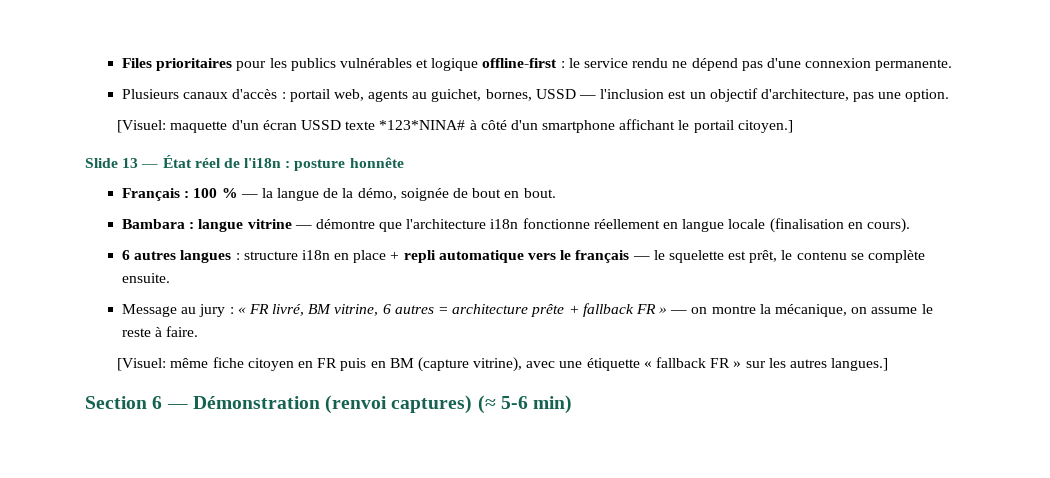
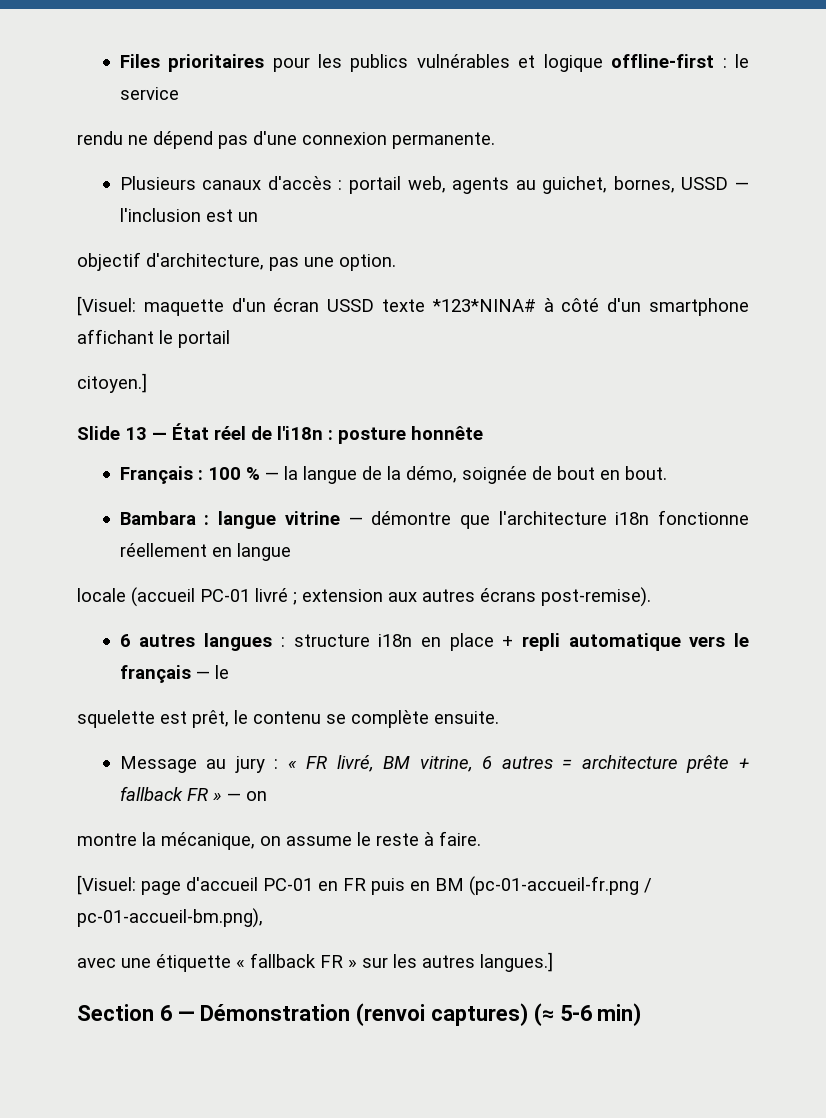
(628, 63) none -> (179, 93) //
(706, 95) none -> (258, 217) //
(734, 126) none -> (230, 339) //
[728,218,910,233] locale (finalisation en cours). -> [77,587,651,607] // locale (accueil PC-01 livré ; extension aux autres écrans post-remise).
(665, 255) none -> (229, 672) //
(708, 310) none -> (267, 796) //
[170,357,294,371] même fiche citoyen -> [141,877,313,895] page d'accueil PC-01
[417,357,523,372] (capture vitrine), -> [469,876,652,896] [77,908,263,928] (pc-01-accueil-fr.png / pc-01-accueil-bm.png), //

